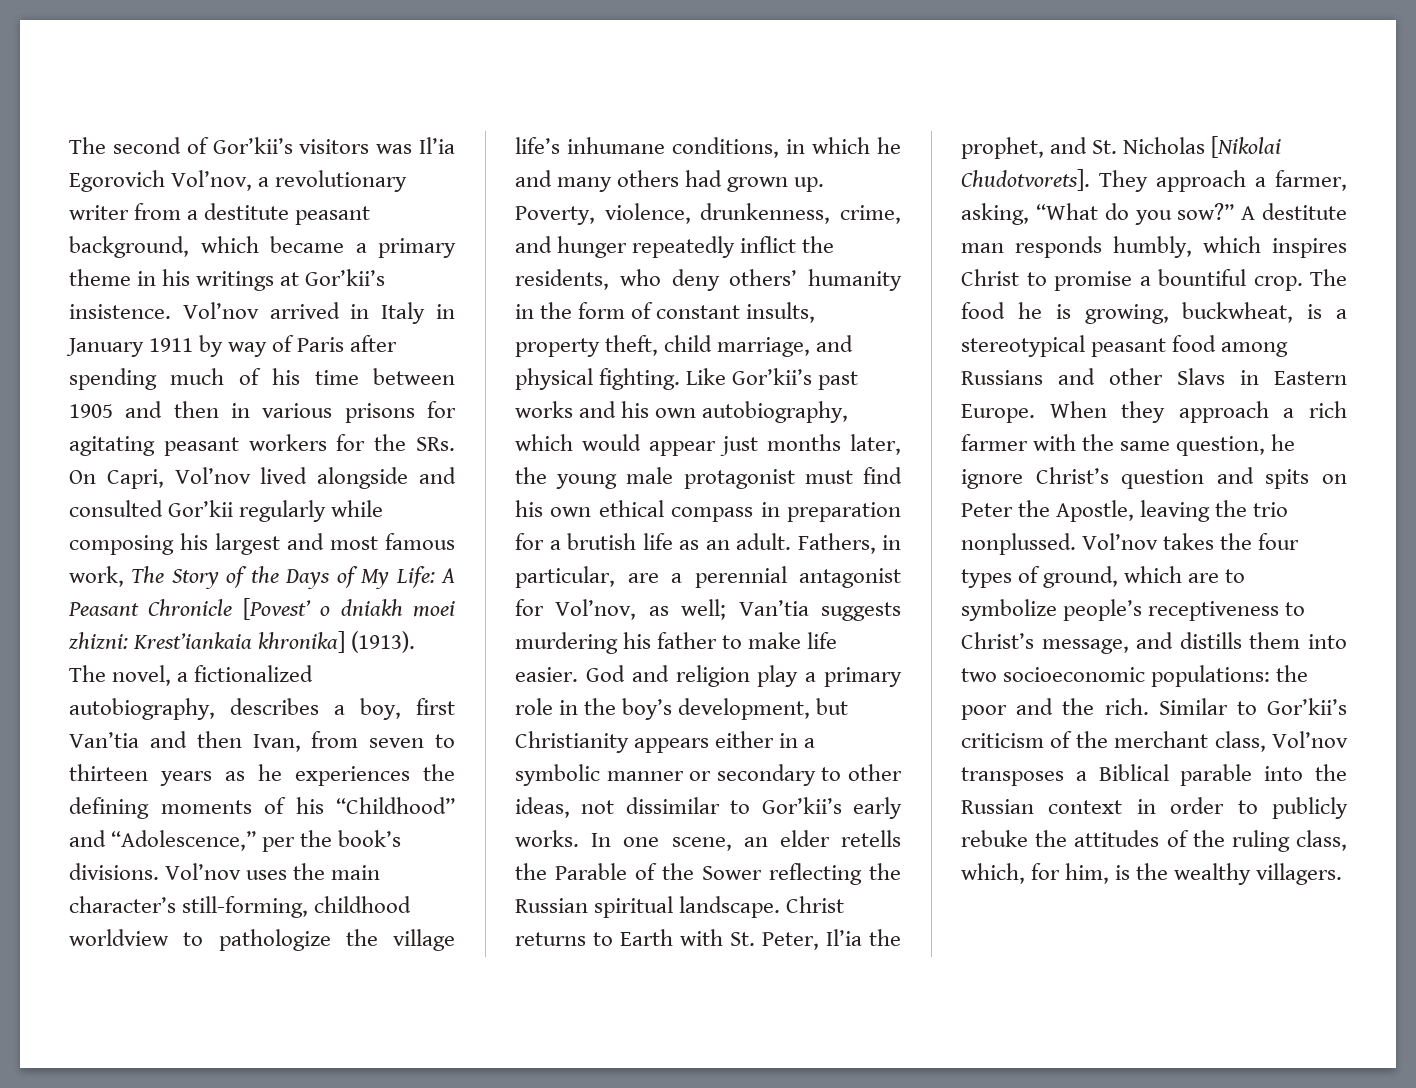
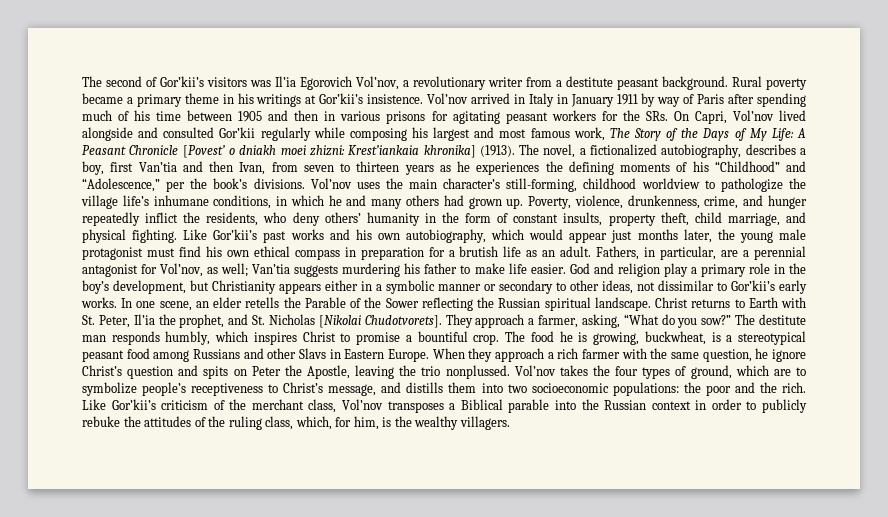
[69,236,259,258] background, which -> [662,76,807,90] background. Rural poverty
[1241,206,1256,220] A -> [735,314,756,325] The
[1158,698,1257,715] Similar to -> [82,399,106,410] Like

